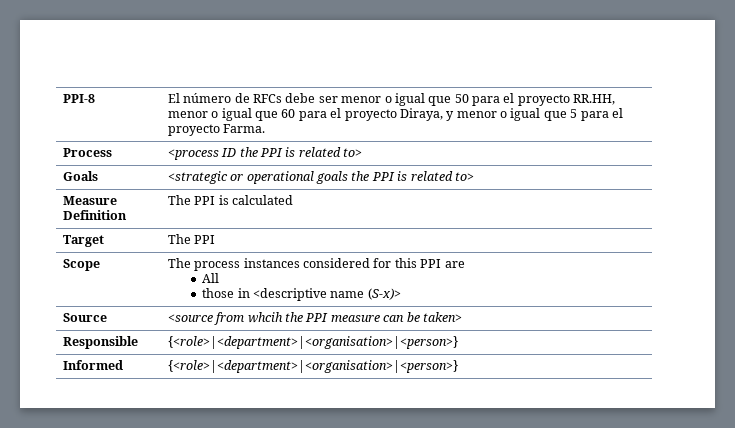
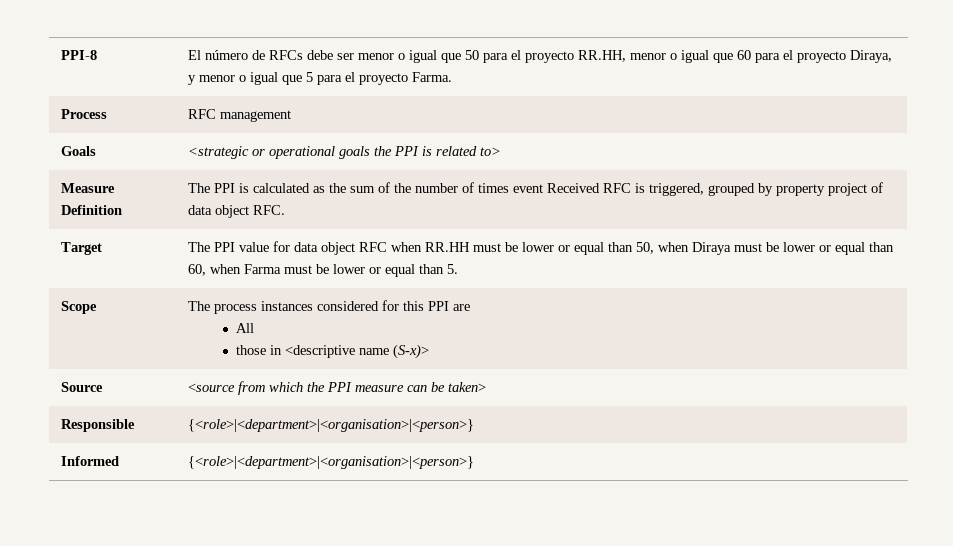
[167,147,363,160] <process ID the PPI is related to> -> [188,109,292,122] RFC management
[62,235,104,247] [167,234,216,244] // Target | The PPI -> [313,182,884,196] [188,205,286,218] [61,242,103,255] [188,241,895,255] [188,264,459,277] as the sum of the number of times event Received RFC is triggered, grouped by property project of data object RFC. // Target | The PPI value for data object RFC when RR.HH must be lower or equal than 50, when Diraya must be lower or equal than 60, when Farma must be lower or equal than 5.
[247,312,283,323] whcih -> [269,382,304,392] which

